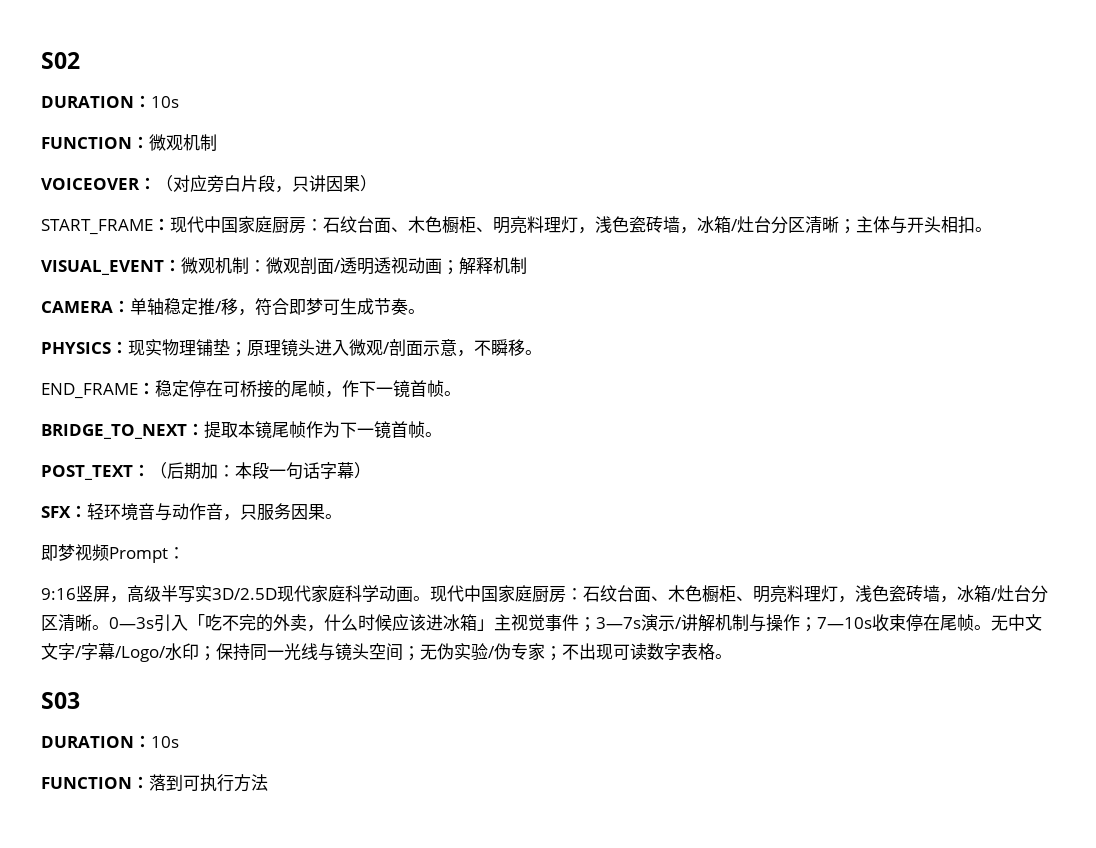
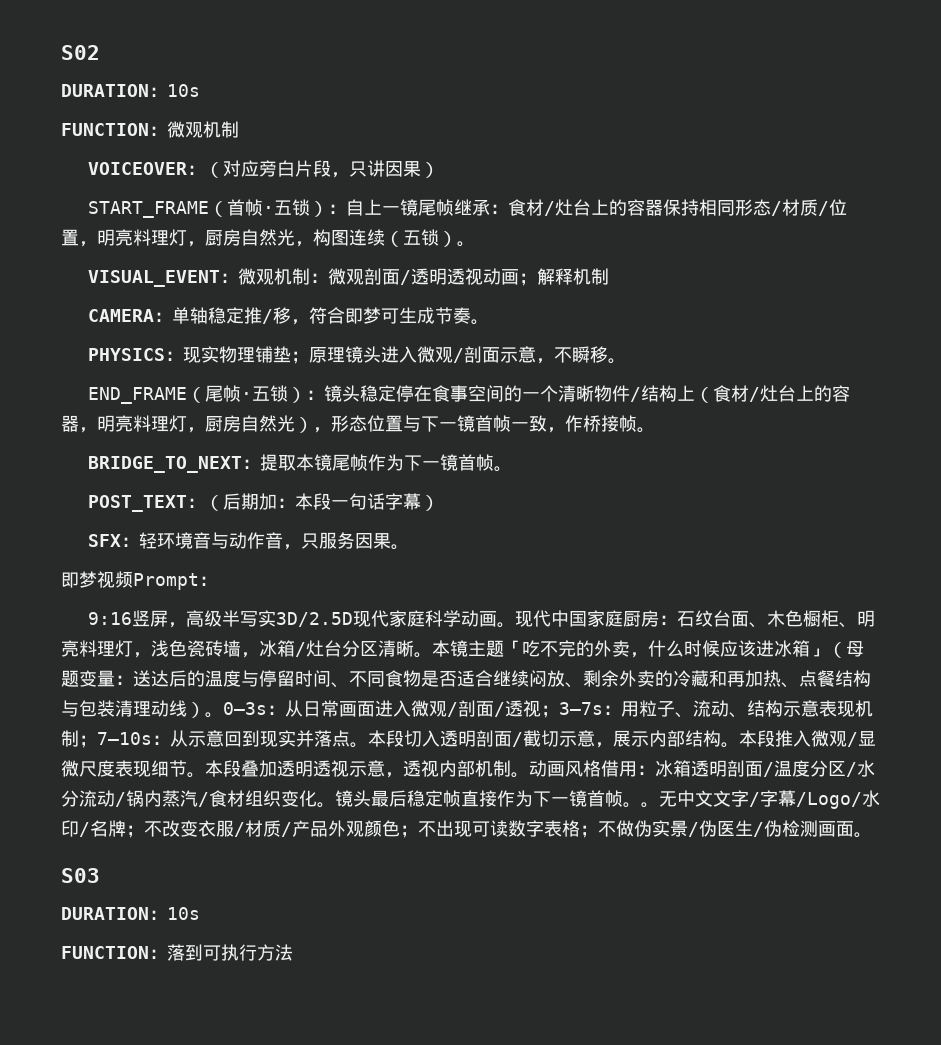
[152,216,975,234] ：现代中国家庭厨房：石纹台面、木色橱柜、明亮料理灯，浅色瓷砖墙，冰箱/灶台分区清晰；主体与开头相扣 -> [208,199,847,217] [61,229,457,247] （首帧·五锁）：自上一镜尾帧继承：食材/灶台上的容器保持相同形态/材质/位置，明亮料理灯，厨房自然光，构图连续（五锁）
[138,380,427,398] ：稳定停在可桥接的尾帧，作下一镜首 -> [186,385,850,403] [61,415,619,433] （尾帧·五锁）：镜头稳定停在食事空间的一个清晰物件/结构上（食材/灶台上的容器，明亮料理灯，厨房自然光），形态位置与下一镜首帧一致，作桥接
[109,614,188,632] 0—3s引入 -> [432,640,504,657] 本镜主题
[494,614,974,632] 主视觉事件；3—7s演示/讲解机制与操作；7—10s收束停在尾帧 -> [828,641,864,658] [61,670,871,688] [61,700,873,718] [61,730,876,748] [61,760,875,778] [61,790,641,808] （母题变量：送达后的温度与停留时间、不同食物是否适合继续闷放、剩余外卖的冷藏和再加热、点餐结构与包装清理动线）。0—3s：从日常画面进入微观/剖面/透视；3—7s：用粒子、流动、结构示意表现机制；7—10s：从示意回到现实并落点。本段切入透明剖面/截切示意，展示内部结构。本段推入微观/显微尺度表现细节。本段叠加透明透视示意，透视内部机制。动画风格借用：冰箱透明剖面/温度分区/水分流动/锅内蒸汽/食材组织变化。镜头最后稳定帧直接作为下一镜首帧。
[199,643,545,661] ；保持同一光线与镜头空间；无伪实验/伪专家 -> [79,820,400,838] /名牌；不改变衣服/材质/产品外观颜色
(715, 651) none -> [580,820,854,838] ；不做伪实景/伪医生/伪检测画面

